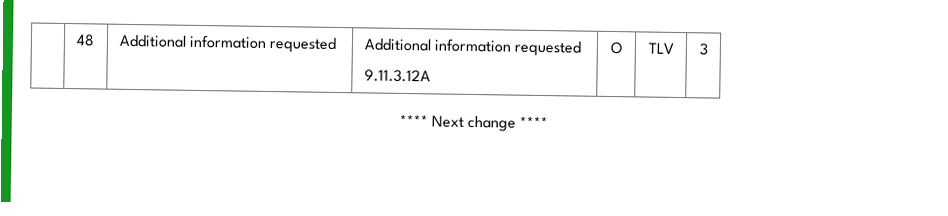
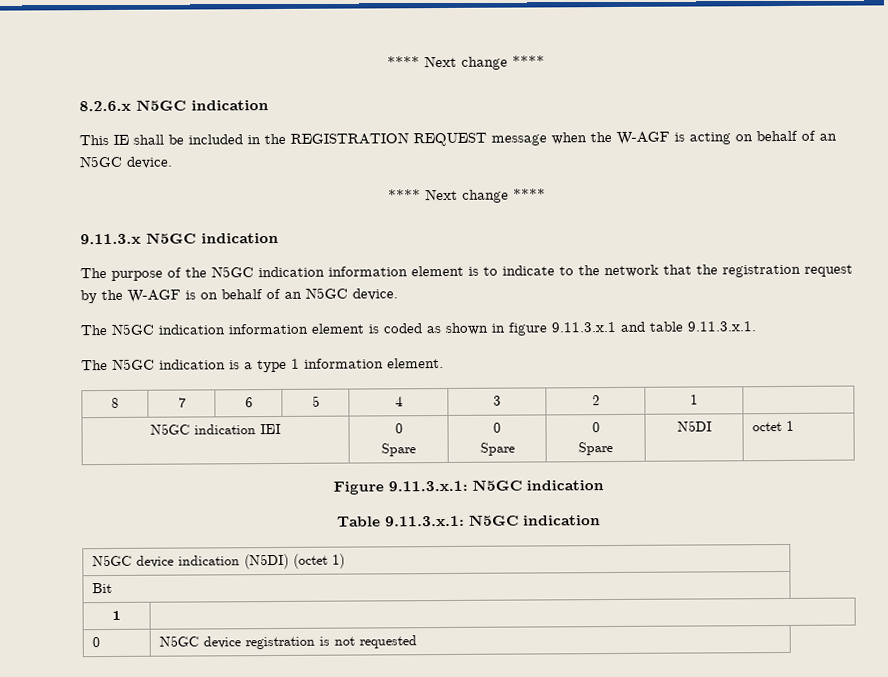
[75,34,95,47] [118,34,338,53] [363,38,582,57] [363,69,431,83] [609,41,623,55] [647,42,674,54] [698,43,708,56] [398,114,549,132] | 48 | Additional information requested | Additional information requested // 9.11.3.12A | O | TLV | 3 // **** Next change **** -> [387,55,545,70] [79,99,269,112] [79,130,837,147] [79,155,172,169] [388,188,546,203] [80,232,279,245] [80,264,853,281] [80,287,398,304] [80,321,756,336] [81,358,444,373] [111,397,119,408] [177,397,186,408] [244,397,253,408] [311,395,320,407] [394,396,403,407] [493,395,501,406] [591,395,600,406] [690,394,699,405] [150,423,281,435] [394,423,403,434] [381,443,416,457] [493,422,501,433] [479,442,515,456] [591,422,600,433] [578,442,613,456] [676,420,712,432] [752,420,795,432] [332,479,604,495] [337,514,601,527] [92,553,346,570] [92,582,113,594] [112,610,121,620] [92,637,101,648] [159,635,418,650] **** Next change **** // 8.2.6.x N5GC indication // This IE shall be included in the REGISTRATION REQUEST message when the W-AGF is acting on behalf of an N5GC device. // **** Next change **** // 9.11.3.x N5GC indication // The purpose of the N5GC indication information element is to indicate to the network that the registration request by the W-AGF is on behalf of an N5GC device. // The N5GC indication information element is coded as shown in figure 9.11.3.x.1 and table 9.11.3.x.1. // The N5GC indication is a type 1 information element. // 8 | 7 | 6 | 5 | 4 | 3 | 2 | 1 | // N5GC indication IEI | 0 // Spare | 0 // Spare | 0 // Spare | N5DI | octet 1 // Figure 9.11.3.x.1: N5GC indication // Table 9.11.3.x.1: N5GC indication // N5GC device indication (N5DI) (octet 1) // Bit // 1 | // 0 | N5GC device registration is not requested

